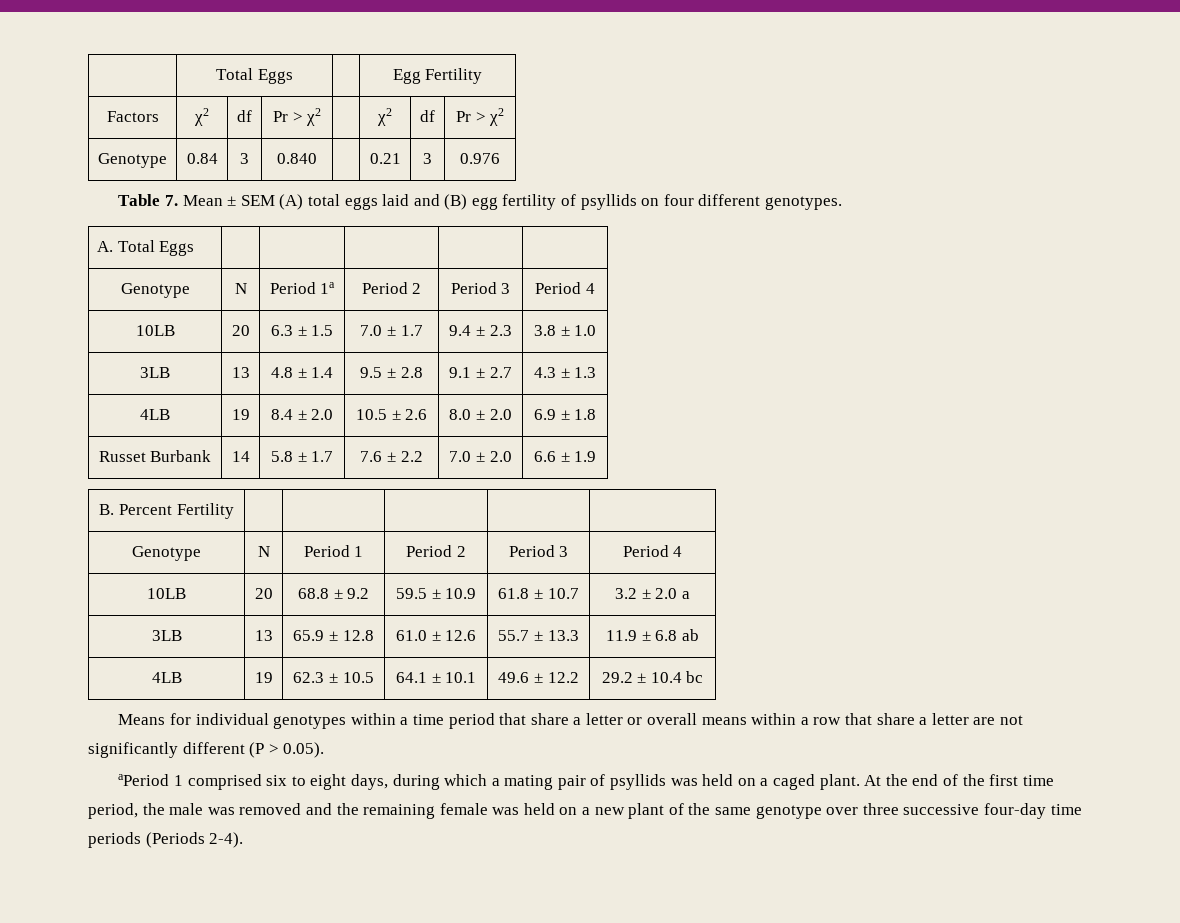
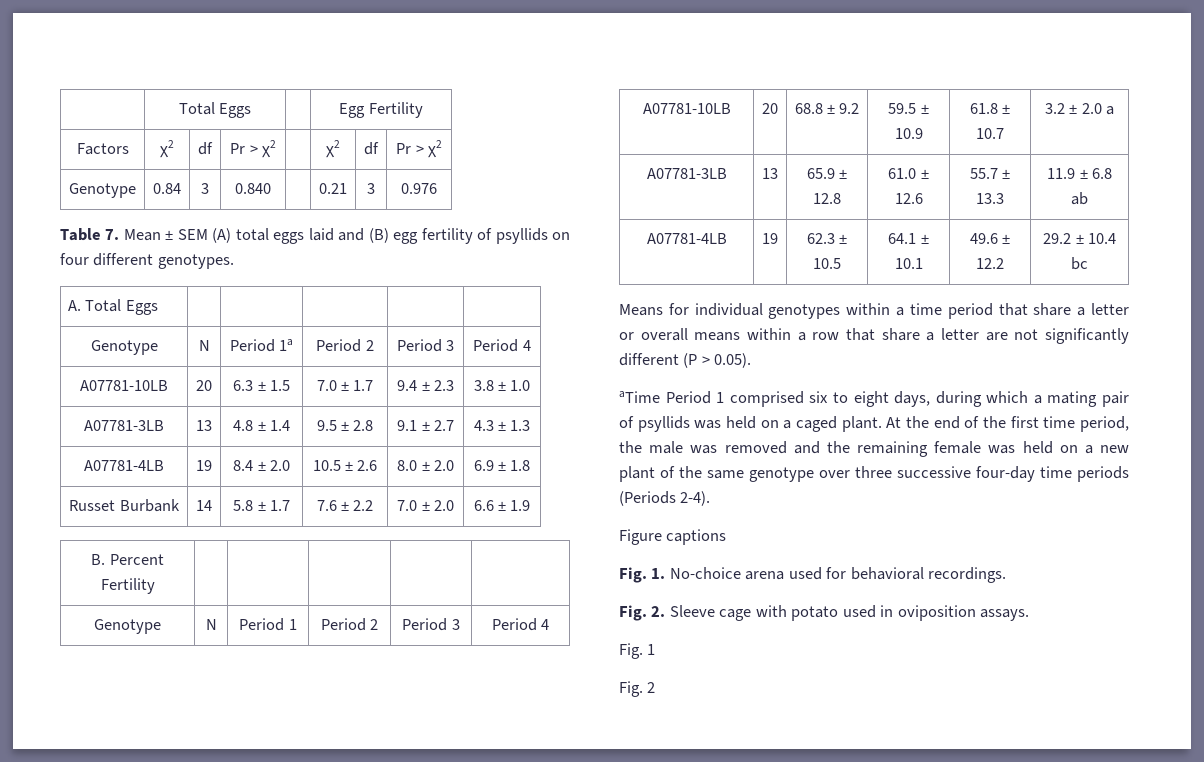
[135,325,175,336] 10LB -> [80,380,168,391] A07781-10LB
[140,367,170,378] 3LB -> [84,420,164,431] A07781-3LB
[140,409,170,420] 4LB -> [84,460,164,471] A07781-4LB
[147,588,186,599] 10LB -> [642,103,731,114] A07781-10LB
[151,630,182,641] 3LB -> [646,168,727,179] A07781-3LB
[151,672,182,683] 4LB -> [646,233,727,244] A07781-4LB
[118,774,170,786] aPeriod -> [619,391,711,404] aTime Period
(244, 840) none -> [619,529,727,545] [619,567,1007,583] [619,605,1030,621] [619,643,656,659] [619,681,656,697] // Figure captions // Fig. 1. No-choice arena used for behavioral recordings. // Fig. 2. Sleeve cage with potato used in oviposition assays. // Fig. 1 // Fig. 2

